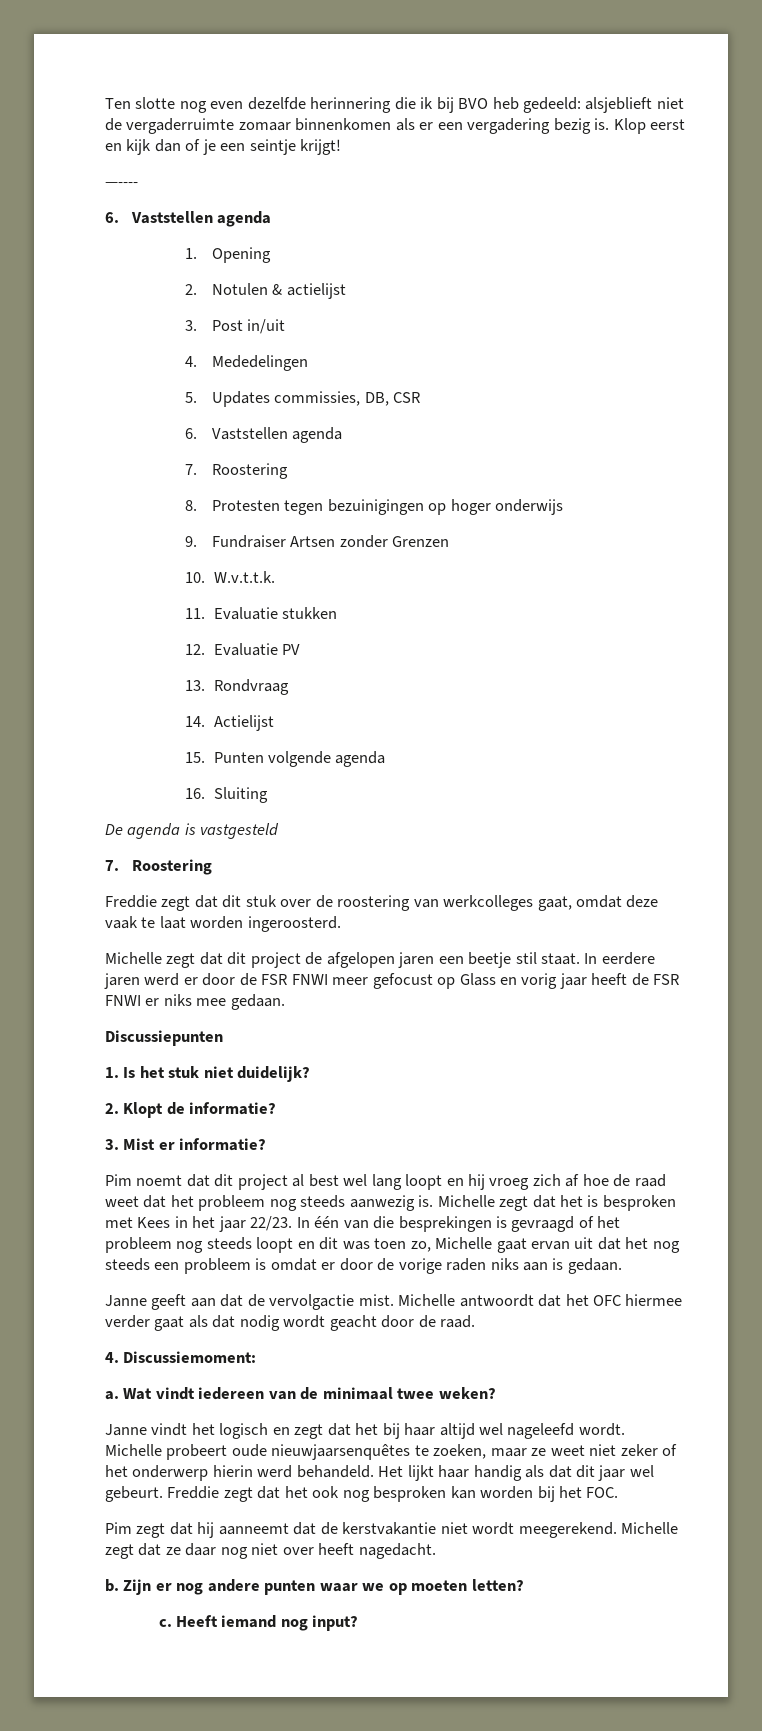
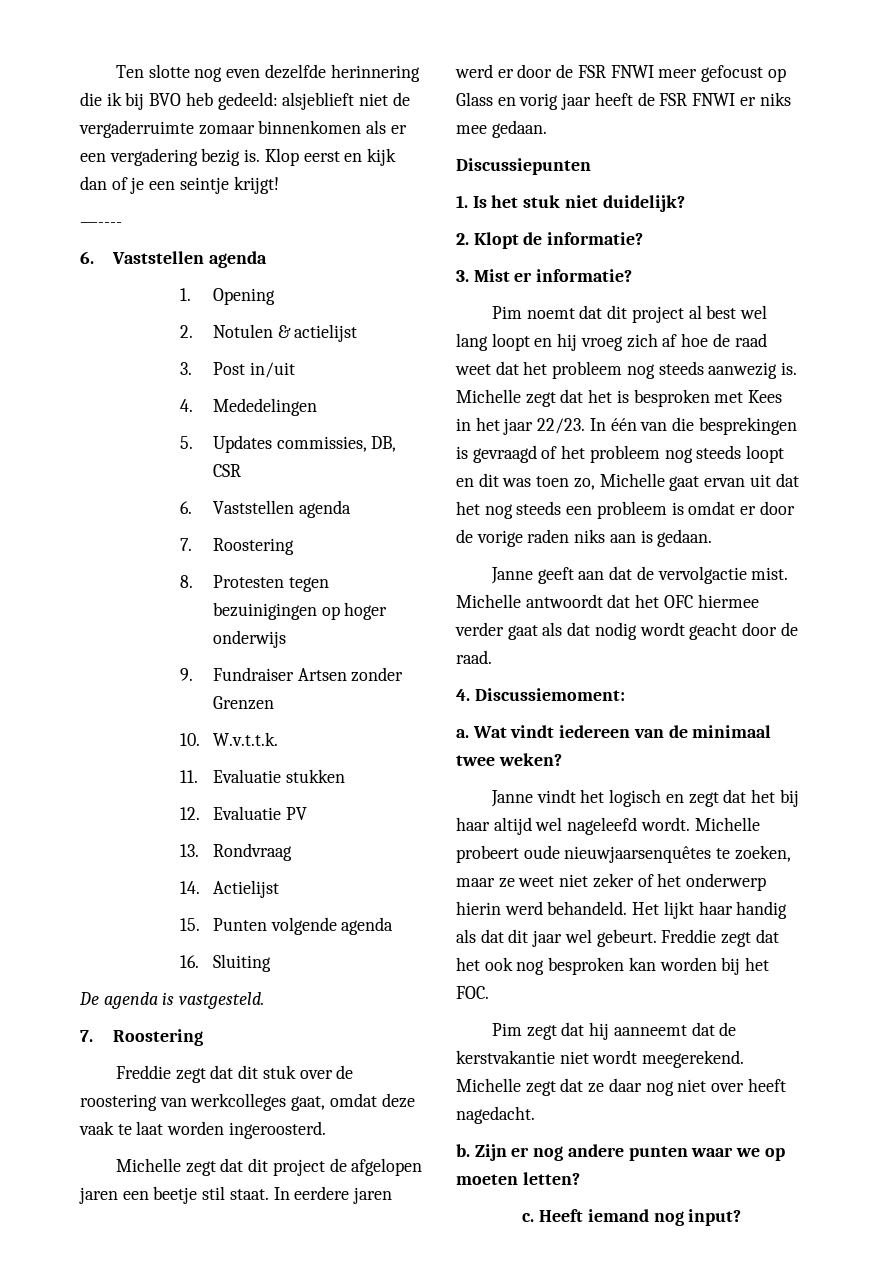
[200,823,280,839] vastgesteld -> [179,992,265,1009] vastgesteld.

